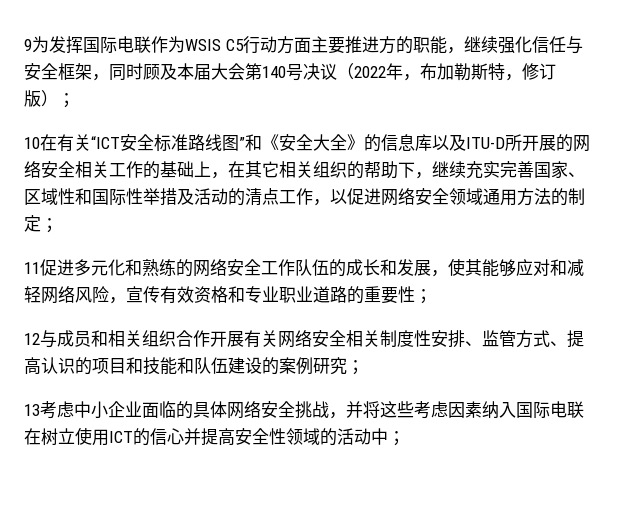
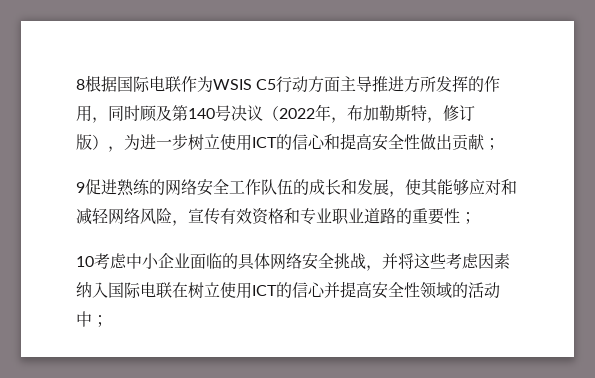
[24,36,83,54] 9为发挥 -> [76,75,117,92] 8根据
[327,36,583,54] [24,63,92,80] 要推进方的职能，继续强化信任与安全框架 -> [356,75,501,93] [76,105,92,122] 导推进方所发挥的作用
[177,63,245,80] 本届大会 -> (172, 113) none
[58,93,75,108] [24,134,590,152] [24,161,585,179] [24,188,585,206] [24,215,58,233] [24,259,142,276] ； // 10在有关“ICT安全标准路线图”和《安全大全》的信息库以及ITU-D所开展的网络安全相关工作的基础上，在其它相关组织的帮助下，继续充实完善国家、区域性和国际性举措及活动的清点工作，以促进网络安全领域通用方法的制定； // 11促进多元化和 -> [108,133,500,152] [76,179,117,195] ，为进一步树立使用ICT的信心和提高安全性做出贡献； // 9促进
[24,330,584,348] [24,357,364,375] [24,404,40,416] 12与成员和相关组织合作开展有关网络安全相关制度性安排、监管方式、提高认识的项目和技能和队伍建设的案例研究； // 13 -> [76,256,94,267] 10

